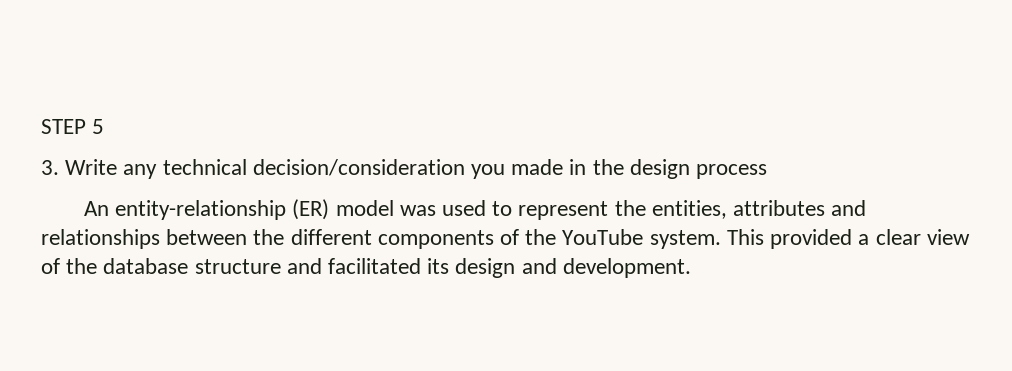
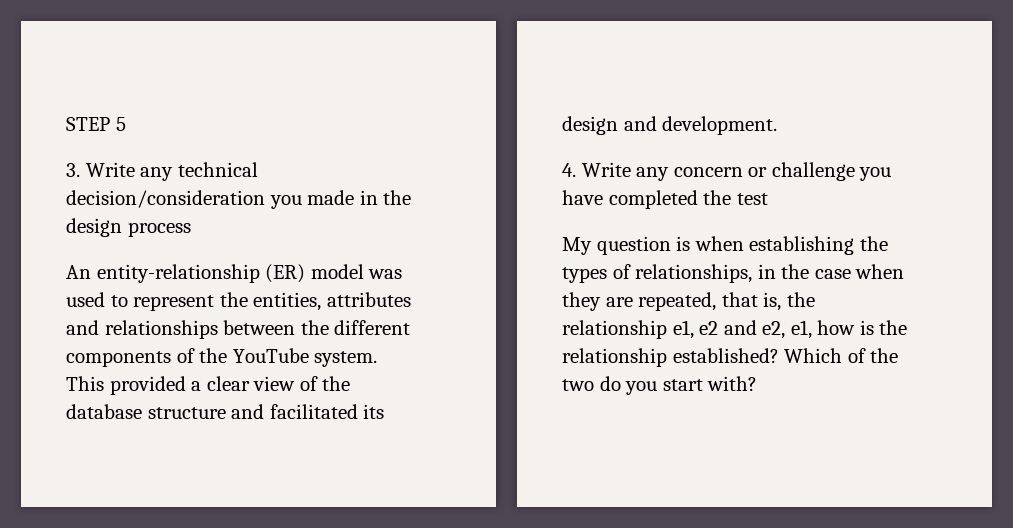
(691, 268) none -> [562,162,892,181] [562,190,768,209] [562,236,888,255] [562,264,905,283] [562,292,815,311] [562,320,908,339] [562,348,899,367] [562,376,758,395] // 4. Write any concern or challenge you have completed the test // My question is when establishing the types of relationships, in the case when they are repeated, that is, the relationship e1, e2 and e2, e1, how is the relationship established? Which of the two do you start with?

